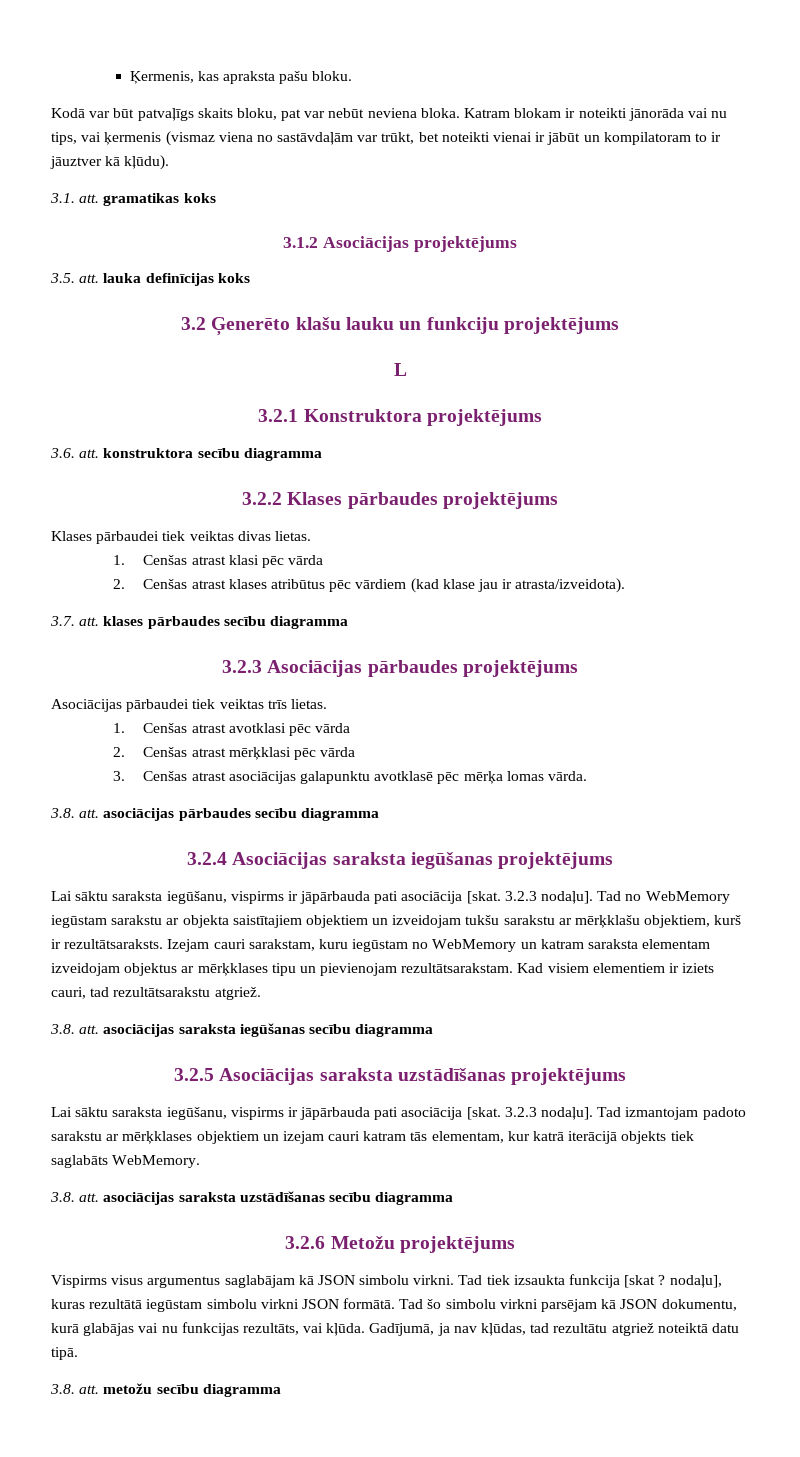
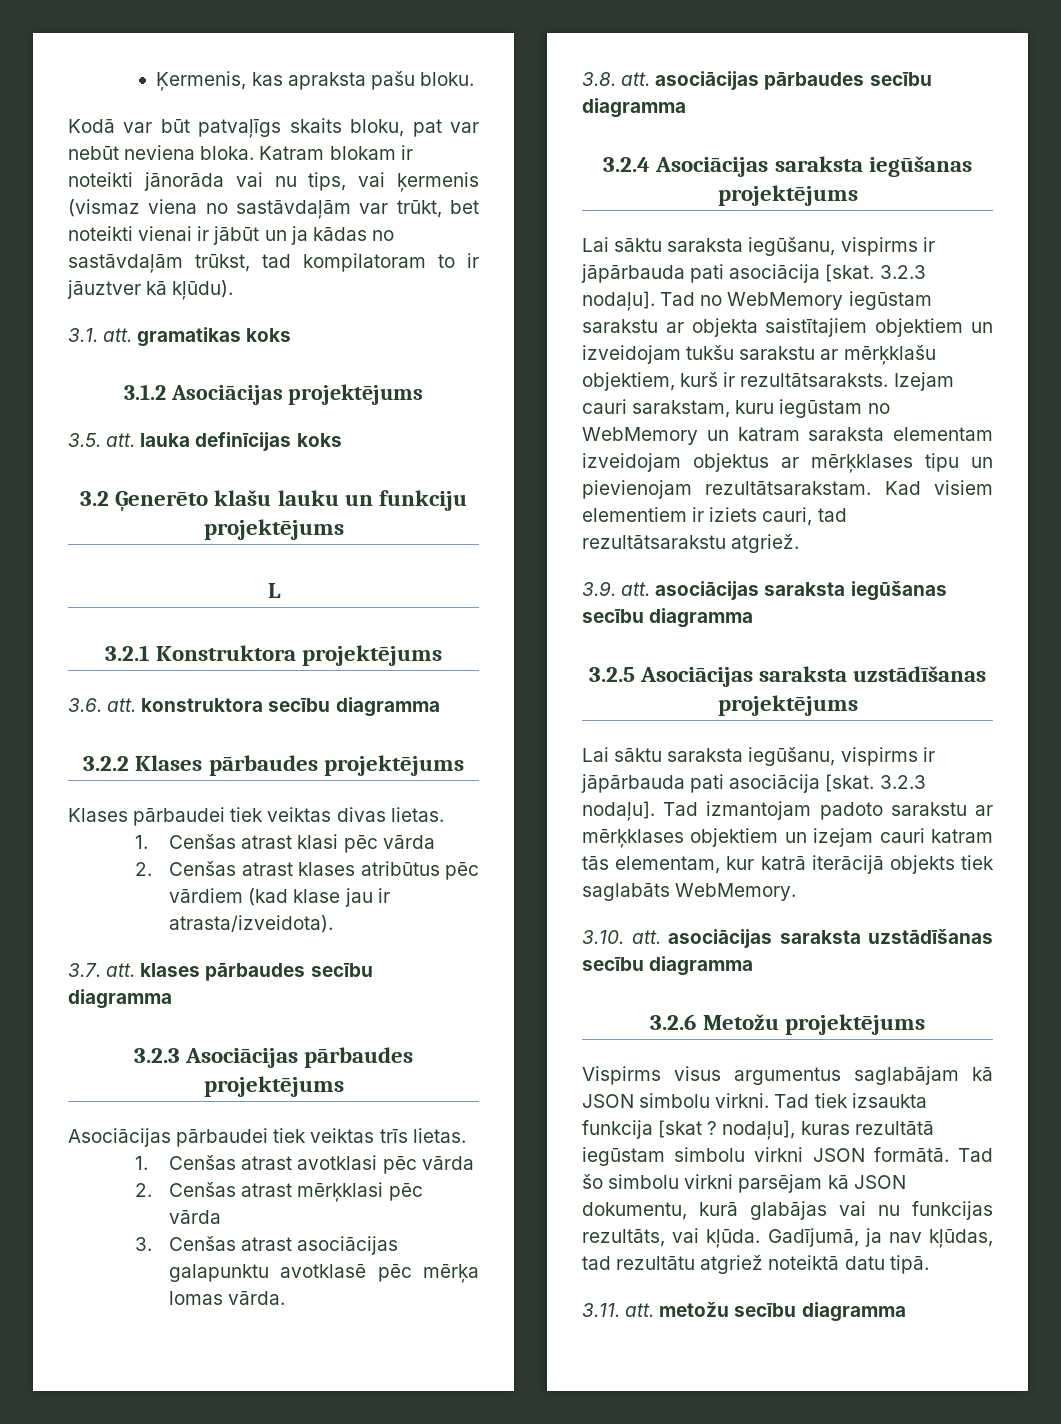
(600, 138) none -> [290,226,394,245] [68,254,291,273] ja kādas no sastāvdaļām trūkst, tad
[50,1024,75,1034] 3.8. -> [582,581,616,596] 3.9.
[50,1192,75,1202] 3.8. -> [582,930,624,944] 3.10.
[50,1384,75,1394] 3.8. -> [582,1303,620,1317] 3.11.

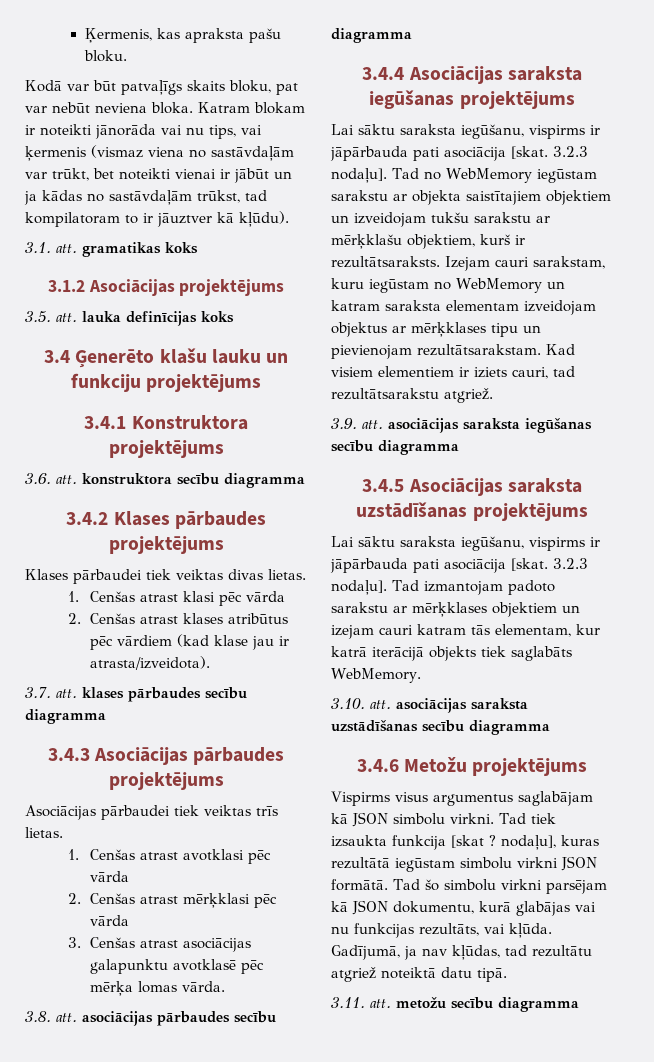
[80,491,110,506] 3.2 -> [43,350,70,363] 3.4
[267,583,281,598] [104,645,150,661] L // 3.2.1 -> [84,416,127,429] 3.4.1
[83,756,130,771] 3.2.2 -> [66,512,109,525] 3.4.2
[133,1048,180,1063] 3.2.3 -> [47,748,90,761] 3.4.3
[603,157,651,172] 3.2.4 -> [362,67,405,80] 3.4.4
[588,667,635,682] 3.2.5 -> [362,479,405,492] 3.4.5
[650,1014,697,1030] 3.2.6 -> [356,759,399,772] 3.4.6

